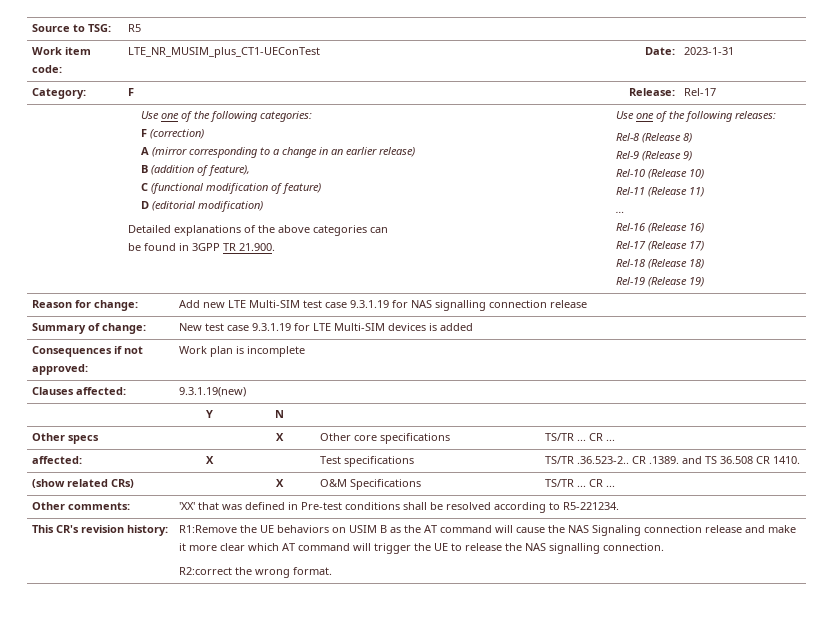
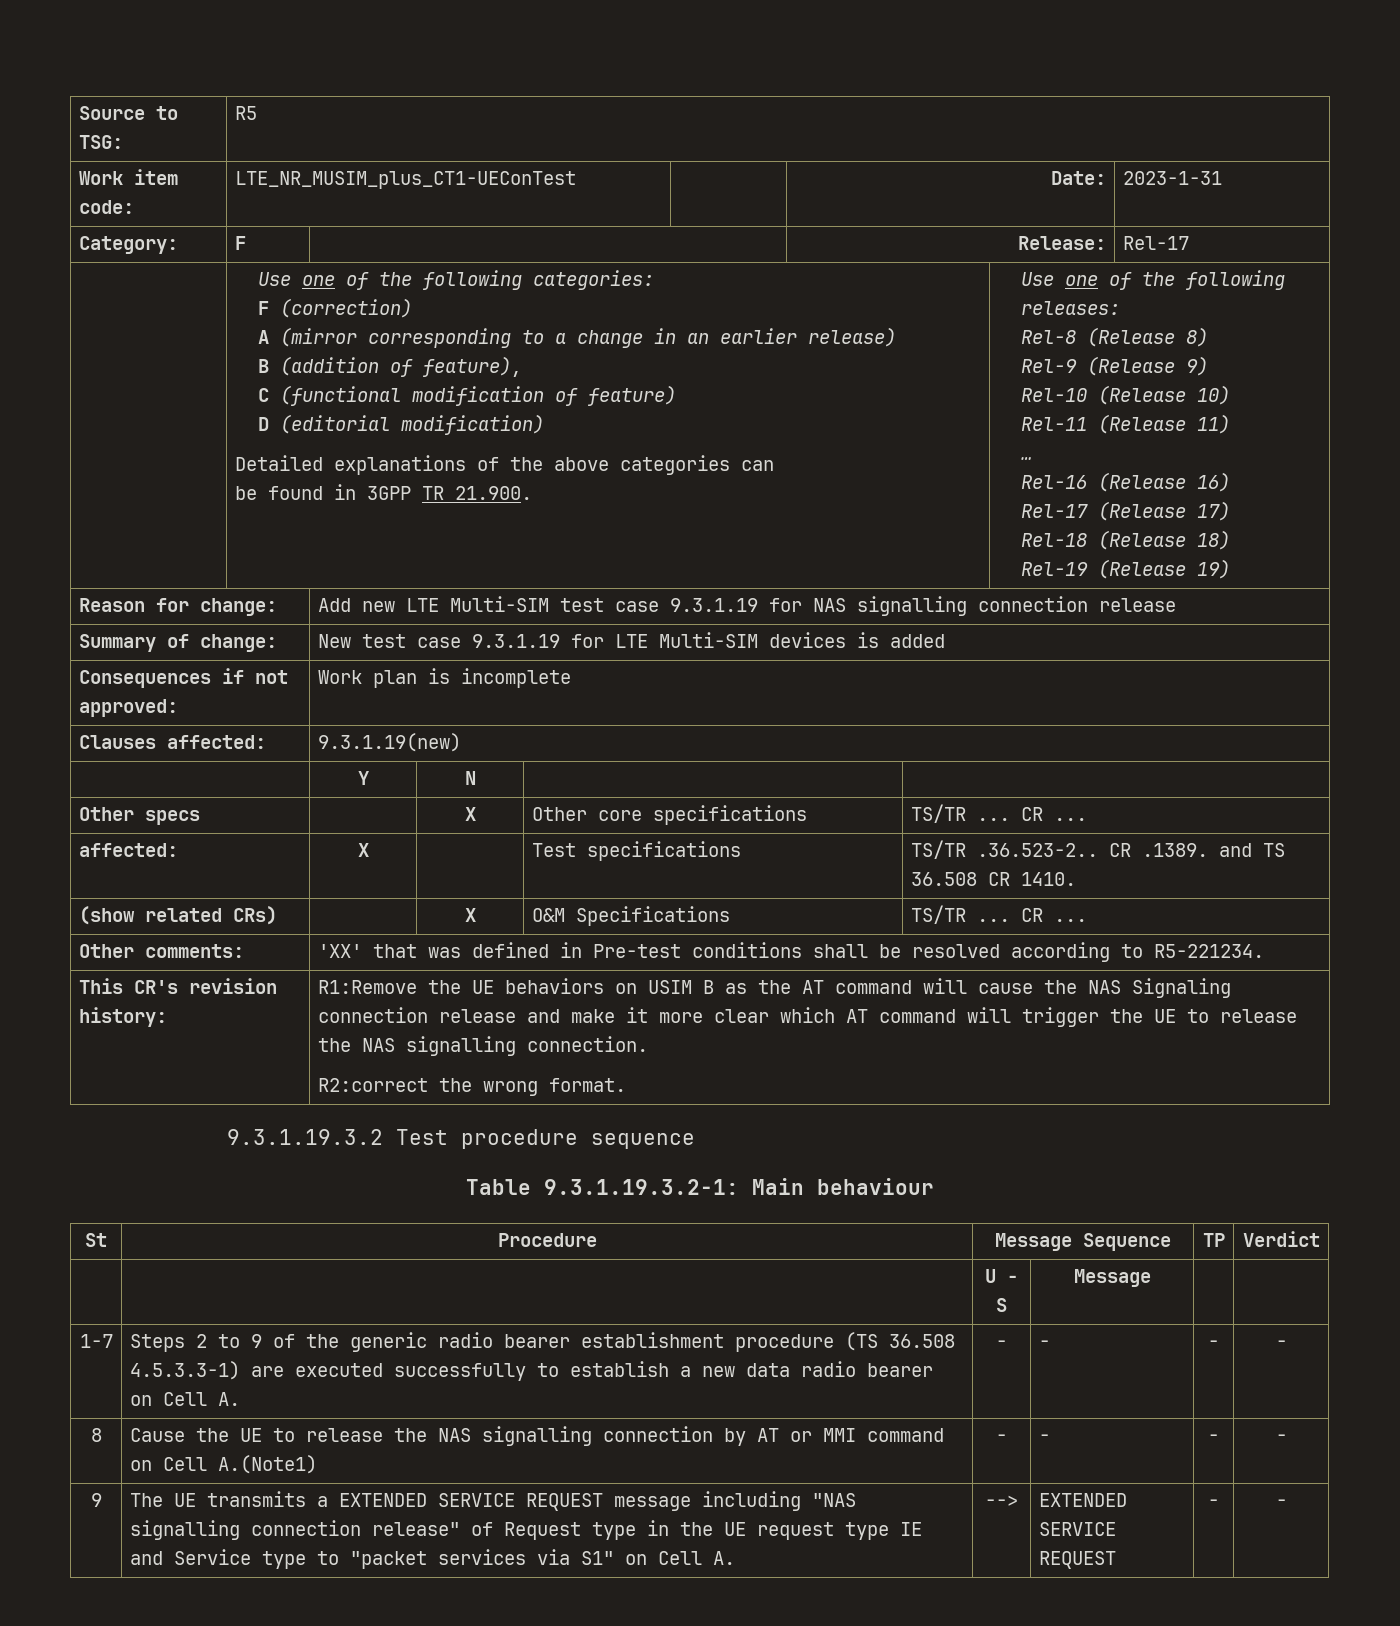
(332, 571) none -> [227,1129,696,1149] [466,1178,934,1195] [85,1233,107,1247] [497,1233,597,1247] [995,1233,1171,1251] [1202,1233,1225,1247] [1242,1231,1320,1247] [985,1269,1018,1283] [996,1298,1007,1312] [1073,1269,1151,1287] [79,1334,113,1348] [129,1332,955,1352] [129,1361,933,1381] [129,1392,240,1406] [996,1340,1007,1348] [1038,1340,1050,1348] [1208,1340,1219,1348] [1275,1340,1287,1348] [90,1428,102,1442] [129,1426,944,1446] [129,1455,317,1474] [996,1434,1007,1442] [1038,1434,1050,1442] [1208,1434,1219,1442] [1275,1434,1287,1442] [90,1493,102,1507] [129,1491,856,1511] [129,1520,922,1540] [129,1549,735,1569] [985,1495,1018,1507] [1038,1493,1127,1507] [1038,1522,1116,1536] [1038,1551,1116,1569] [1208,1499,1219,1507] [1275,1499,1287,1507] // 9.3.1.19.3.2 Test procedure sequence // Table 9.3.1.19.3.2-1: Main behaviour // St | Procedure | Message Sequence | TP | Verdict // | | U - S | Message | | // 1-7 | Steps 2 to 9 of the generic radio bearer establishment procedure (TS 36.508 4.5.3.3-1) are executed successfully to establish a new data radio bearer on Cell A. | - | - | - | - // 8 | Cause the UE to release the NAS signalling connection by AT or MMI command on Cell A.(Note1) | - | - | - | - // 9 | The UE transmits a EXTENDED SERVICE REQUEST message including "NAS signalling connection release" of Request type in the UE request type IE and Service type to "packet services via S1" on Cell A. | --> | EXTENDED SERVICE REQUEST | - | -

